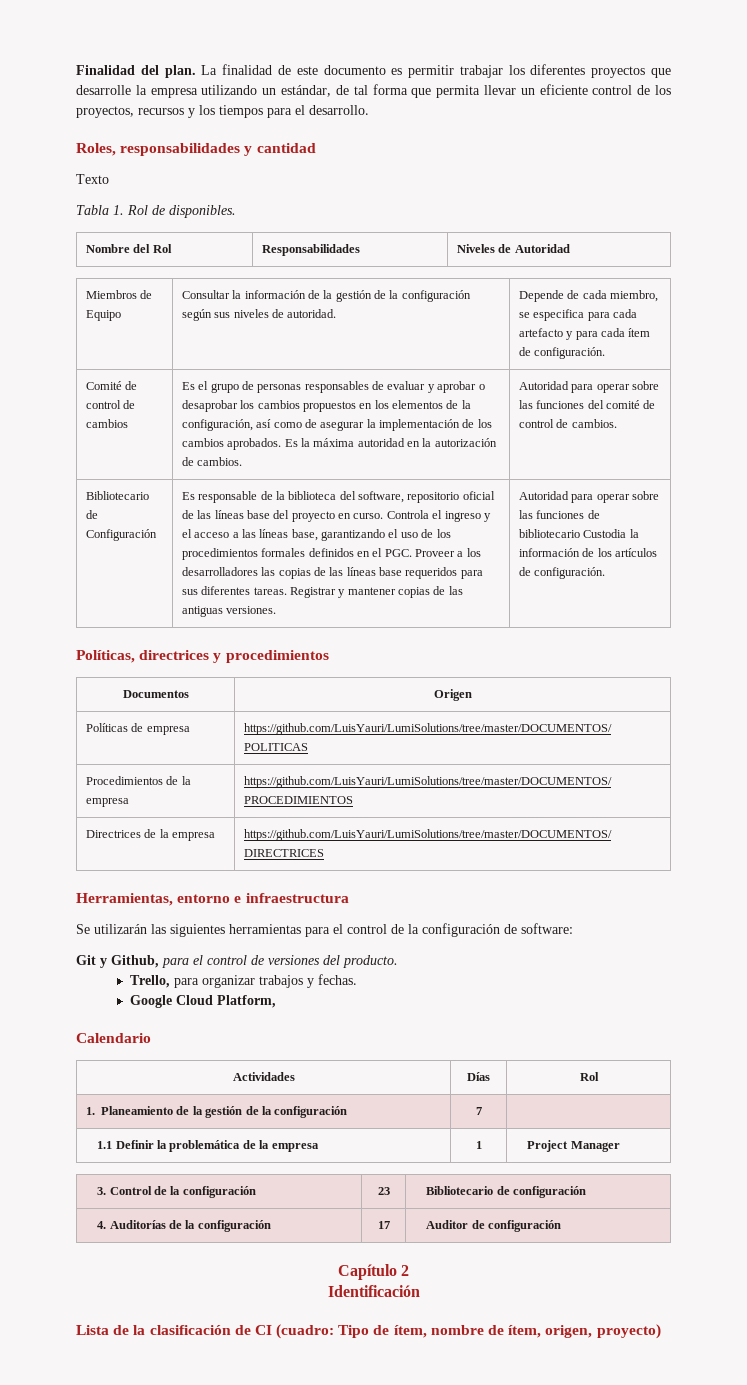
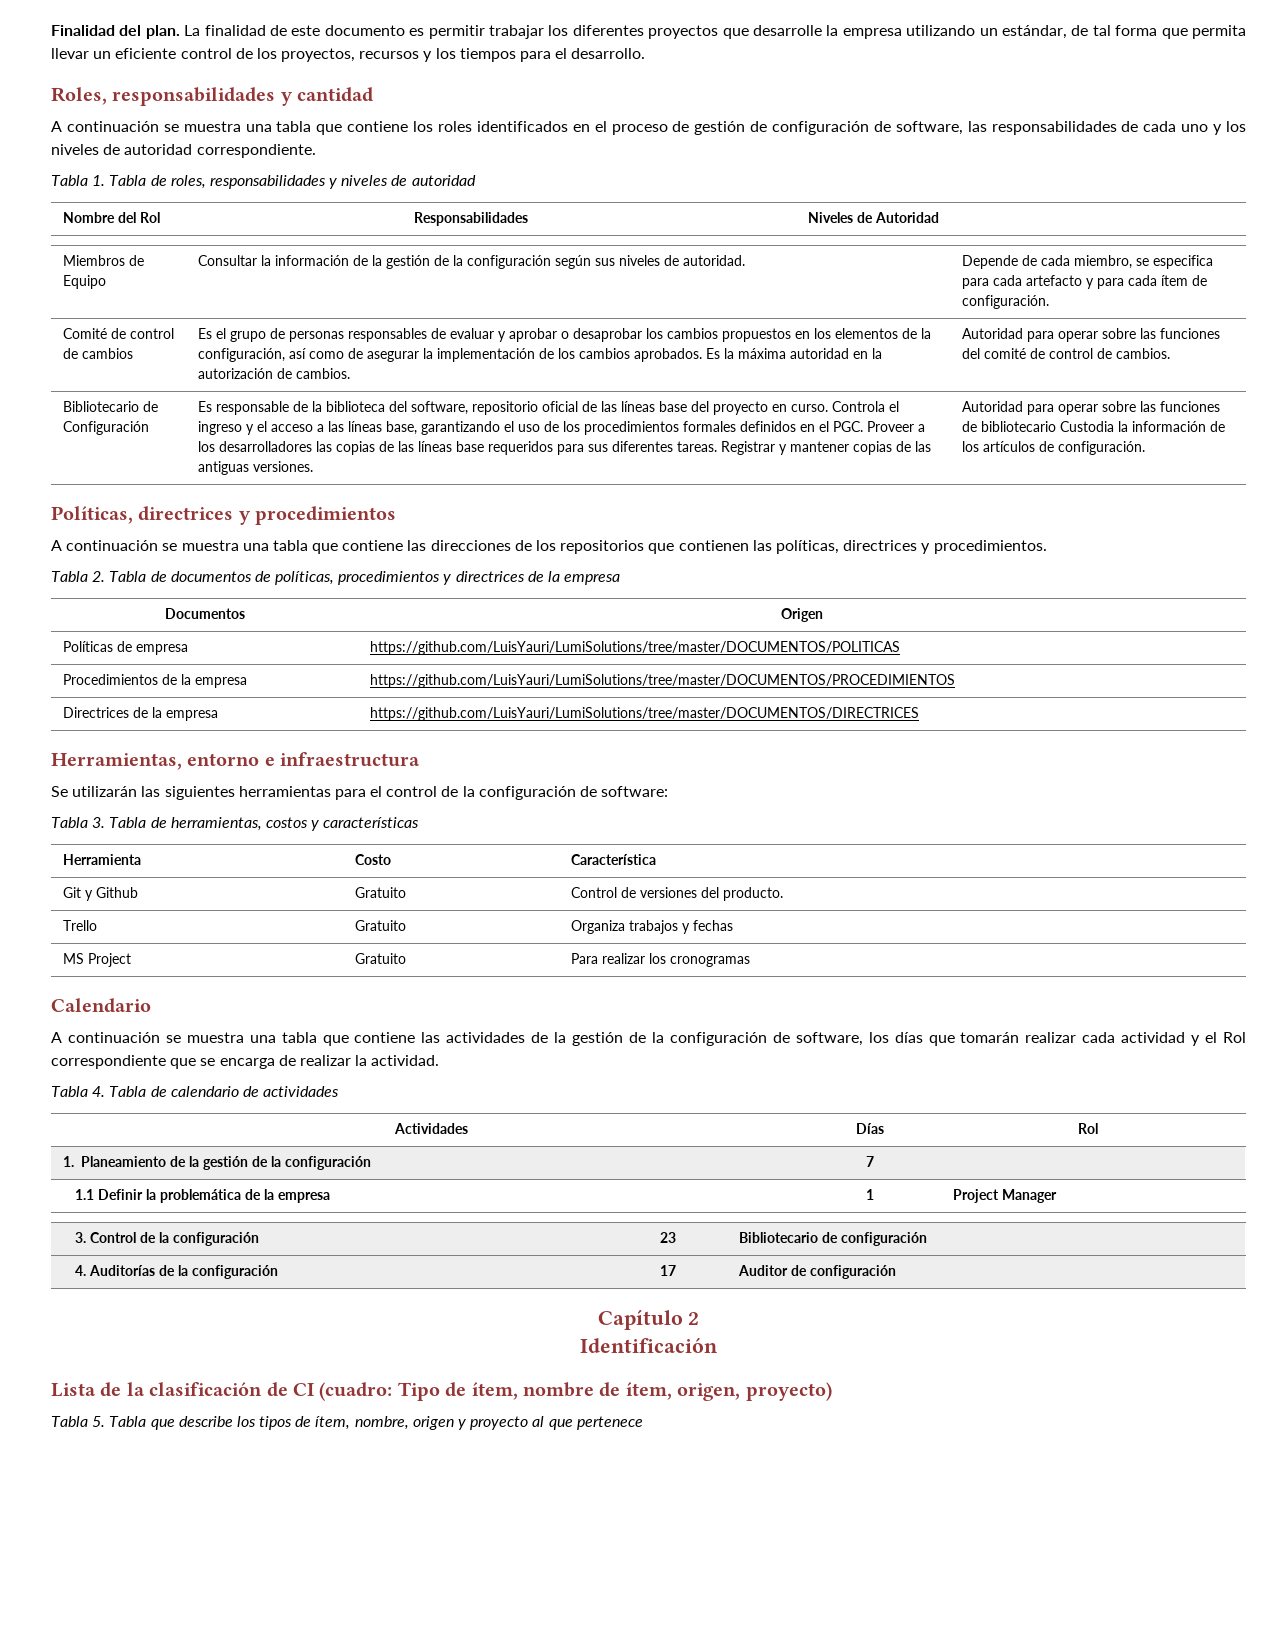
[76,174,109,184] [76,205,236,218] Texto // Tabla 1. Rol de disponibles. -> [51,121,1246,135] [51,144,316,158] [51,175,476,189] A continuación se muestra una tabla que contiene los roles identificados en el proceso de gestión de configuración de software, las responsabilidades de cada uno y los niveles de autoridad correspondiente. // Tabla 1. Tabla de roles, responsabilidades y niveles de autoridad
(329, 656) none -> [51,540,1047,554] [51,571,621,585] // A continuación se muestra una tabla que contiene las direcciones de los repositorios que contienen las políticas, directrices y procedimientos. // Tabla 2. Tabla de documentos de políticas, procedimientos y directrices de la empresa
[76,955,398,968] [129,974,357,988] [129,995,276,1008] [76,1033,151,1043] Git y Github, para el control de versiones del producto. // Trello, para organizar trabajos y fechas. // Google Cloud Platform, // Calendario -> [51,817,420,831] [62,854,141,865] [354,854,391,865] [570,854,656,865] [62,887,138,901] [354,887,406,898] [570,887,783,901] [62,920,97,931] [354,920,406,931] [570,920,733,934] [62,953,131,967] [354,953,406,964] [570,953,750,967] [51,998,151,1013] [51,1032,1246,1046] [51,1055,440,1069] [51,1086,340,1097] Tabla 3. Tabla de herramientas, costos y características // Herramienta | Costo | Característica // Git y Github | Gratuito | Control de versiones del producto. // Trello | Gratuito | Organiza trabajos y fechas // MS Project | Gratuito | Para realizar los cronogramas // Calendario // A continuación se muestra una tabla que contiene las actividades de la gestión de la configuración de software, los días que tomarán realizar cada actividad y el Rol correspondiente que se encarga de realizar la actividad. // Tabla 4. Tabla de calendario de actividades
(661, 1331) none -> [51,1416,643,1430] // Tabla 5. Tabla que describe los tipos de ítem, nombre, origen y proyecto al que pertenece

